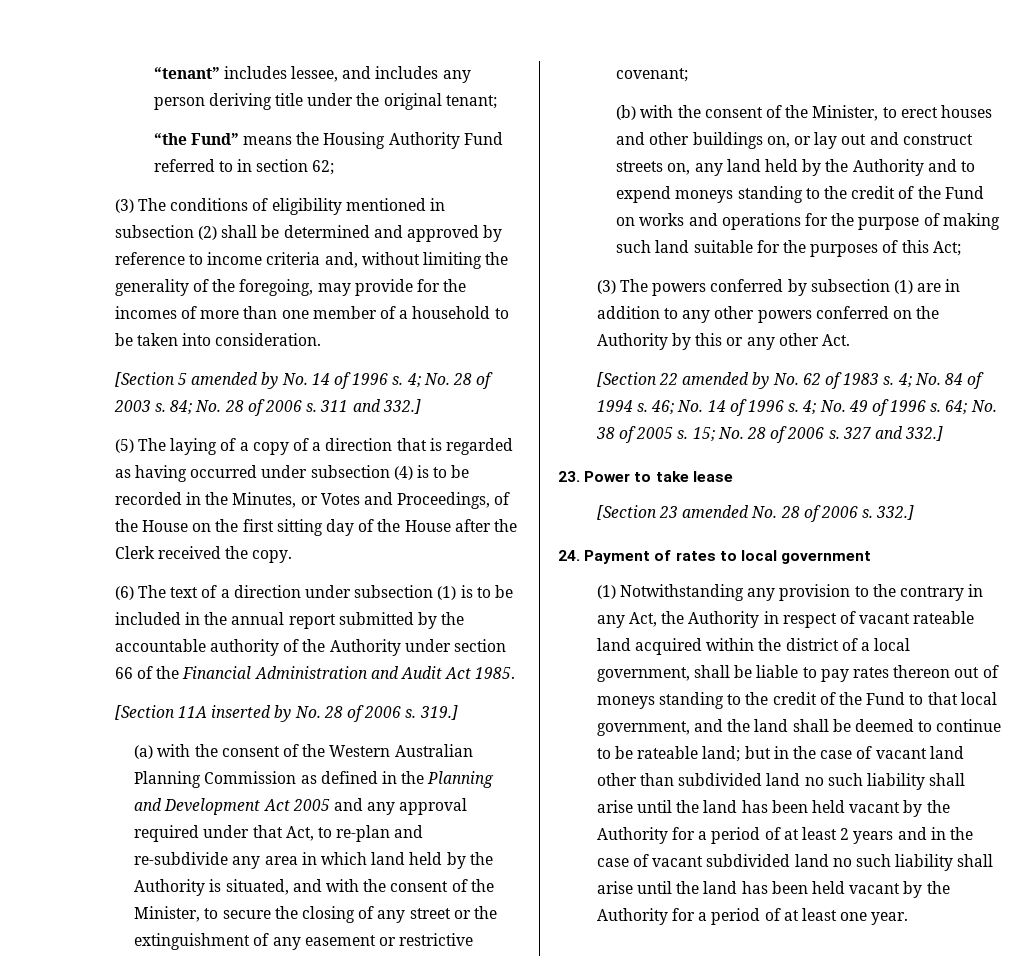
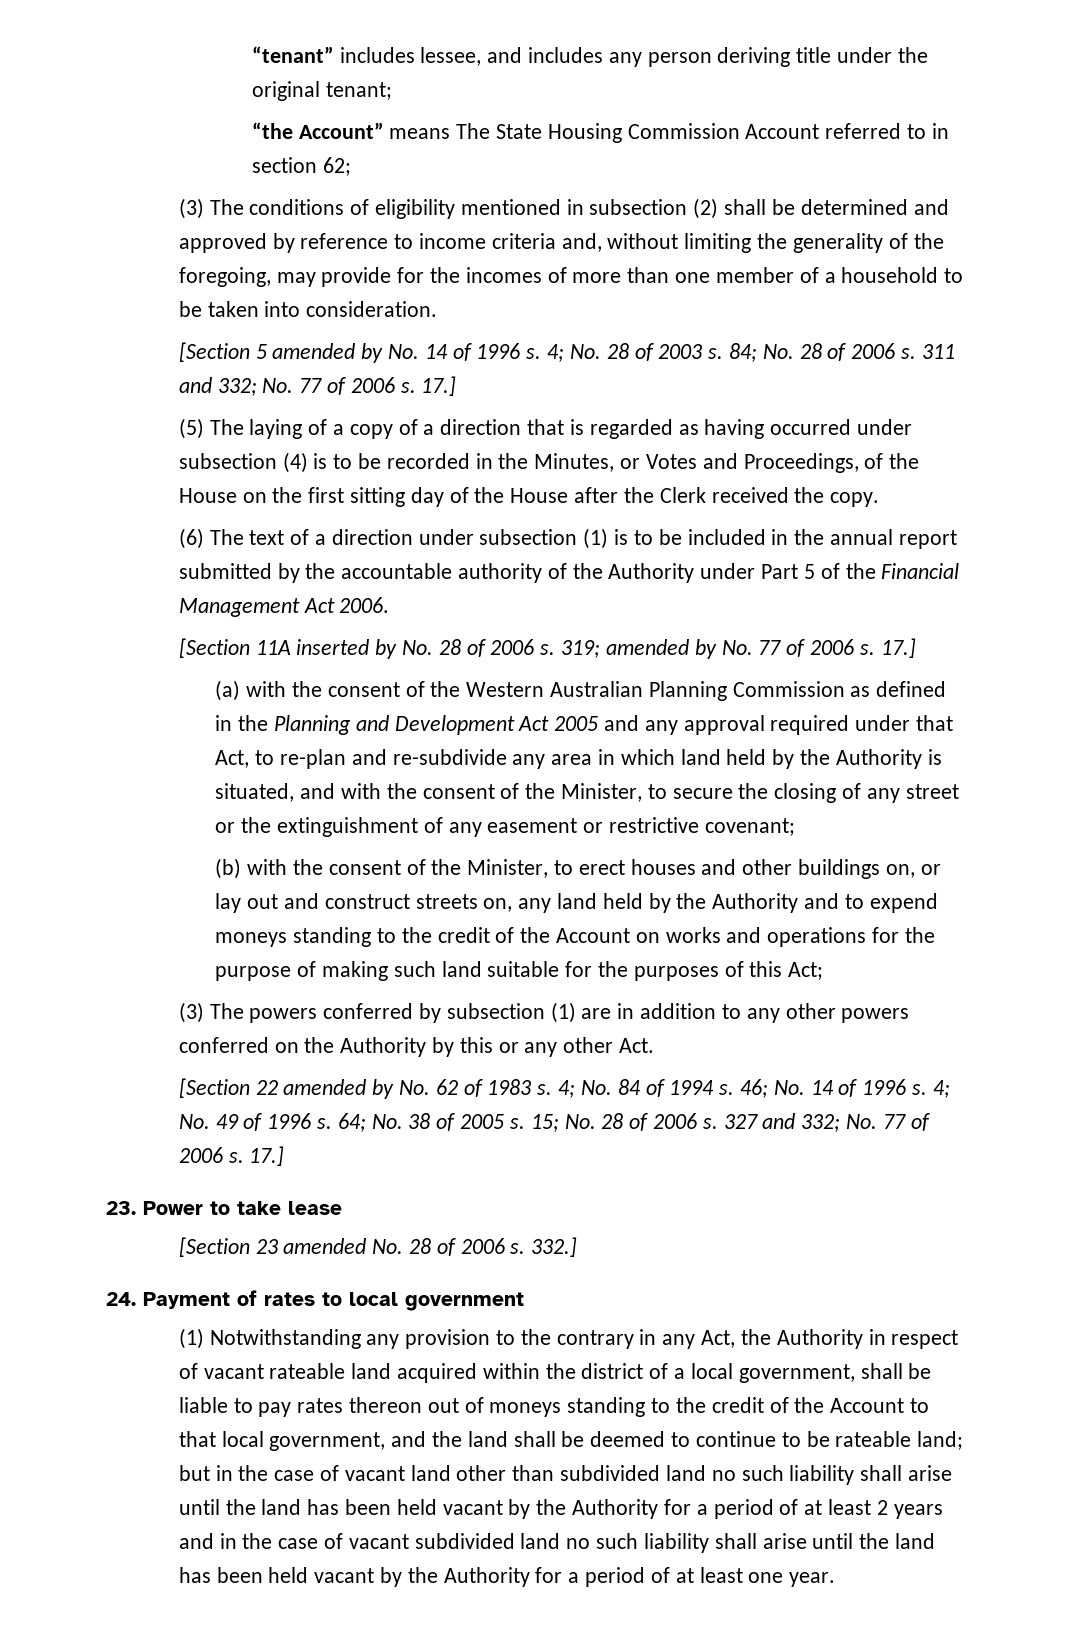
[190,132,503,149] Fund” means the Housing Authority Fund -> [298,122,820,143] Account” means The State Housing Commission Account
[382,399,421,414] 332.] -> [217,376,457,396] 332; No. 77 of 2006 s. 17.]
[453,639,506,652] [114,667,133,679] section 66 -> [761,564,815,579] Part 5
[254,666,516,679] Administration and Audit Act 1985. -> [178,597,390,617] Management Act 2006.
[419,705,458,720] 319.] -> [561,638,916,659] 319; amended by No. 77 of 2006 s. 17.]
[944,186,984,199] Fund -> [555,928,630,943] Account
[905,426,944,441] 332.] -> [801,1113,930,1132] [178,1146,285,1166] 332; No. 77 of 2006 s. 17.]
[866,692,906,705] Fund -> [830,1398,905,1413] Account

